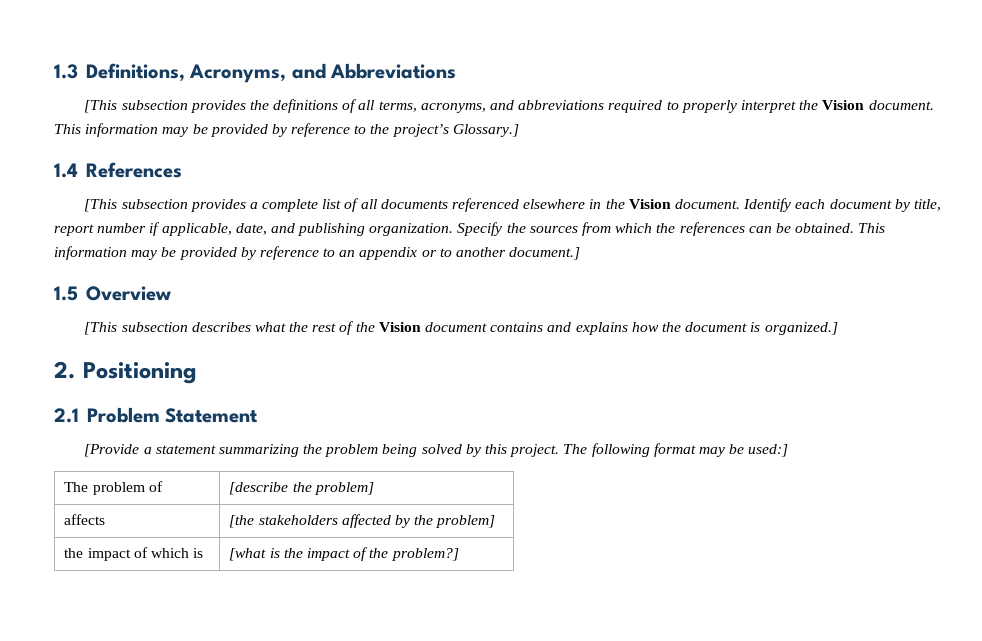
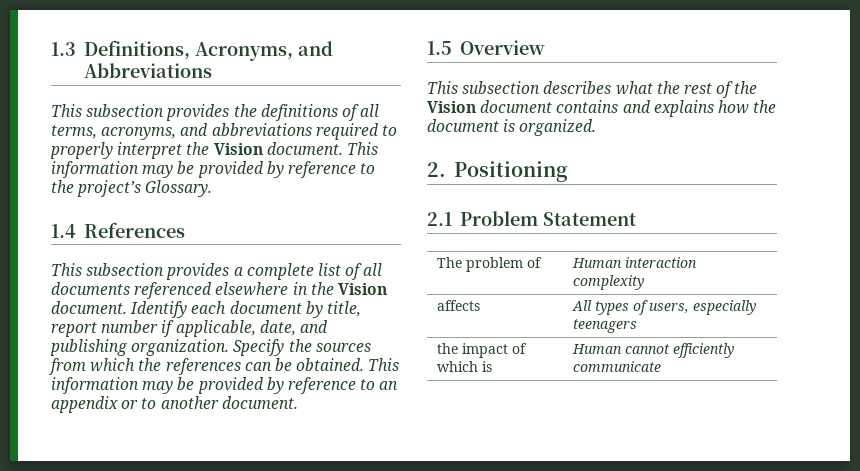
[84,100,118,113] [This -> [51,104,82,117] This
[452,124,519,137] Glossary.] -> [145,180,213,197] Glossary.
[84,199,118,212] [This -> [51,263,82,276] This
[509,247,581,260] document.] -> [221,396,298,409] document.
[84,322,118,335] [This -> [427,81,458,94] This
[764,322,838,335] organized.] -> [519,119,597,136] organized.
[84,443,789,457] [64,481,163,495] [229,482,374,495] [64,514,106,525] [229,514,496,528] // [Provide a statement summarizing the problem being solved by this project. The following format may be used:] // The problem of | [describe the problem] // affects | [the stakeholders affected by the problem] -> [437,257,543,272] [572,257,698,268] [573,275,645,290] [437,300,481,311] [572,300,757,315] [573,319,638,333] // The problem of | Human interaction complexity // affects | All types of users, especially teenagers
[229,547,459,561] [what is the impact of the problem?] -> [572,343,735,358] [573,361,662,372] Human cannot efficiently communicate

